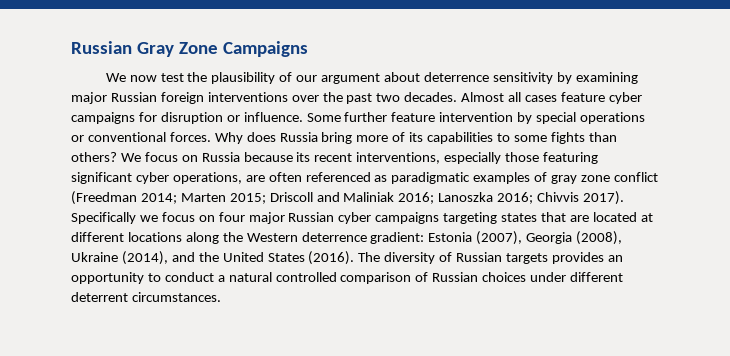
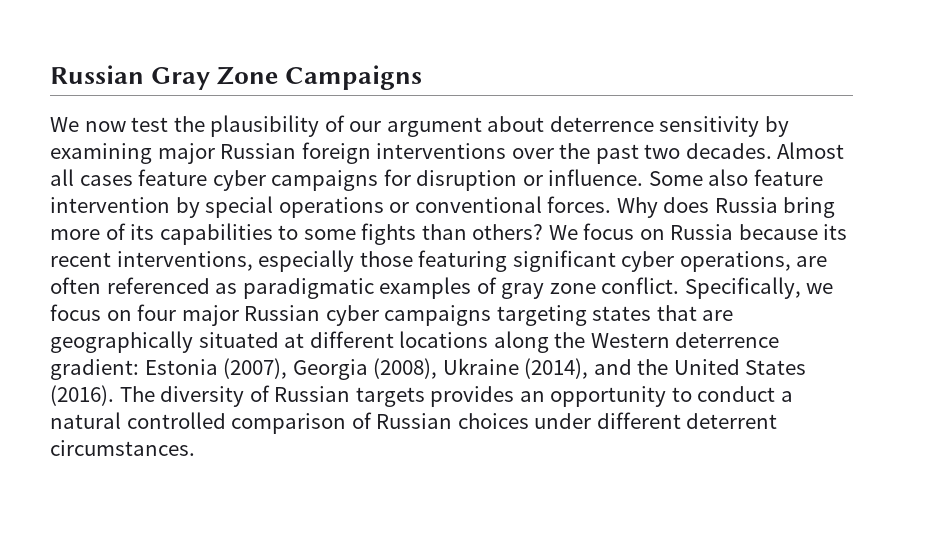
[344,112,388,122] further -> [708,169,749,186] also
[613,172,658,182] [71,191,625,205] [71,212,136,224] conflict (Freedman 2014; Marten 2015; Driscoll and Maliniak 2016; Lanoszka 2016; Chivvis 2017). Specifically -> [601,277,801,299] conflict. Specifically,
[592,212,637,222] located -> [50,331,279,353] geographically situated

